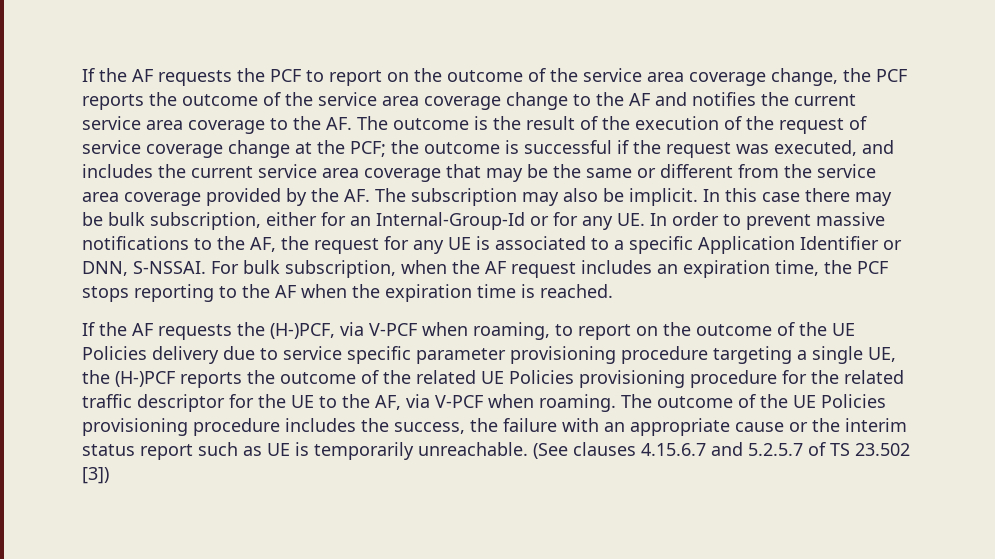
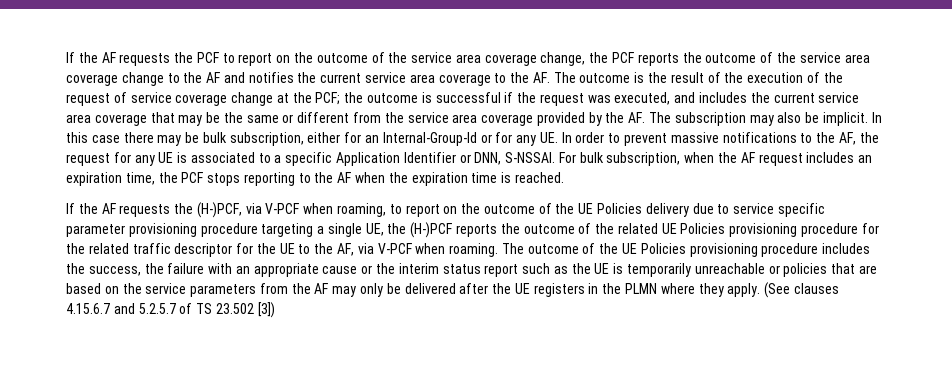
(262, 451) none -> [571,263,591,274] the
[418,442,528,456] unreachable. -> [694,263,877,277] [66,283,761,297] unreachable or policies that are based on the service parameters from the AF may only be delivered after the UE registers in the PLMN where they apply.

